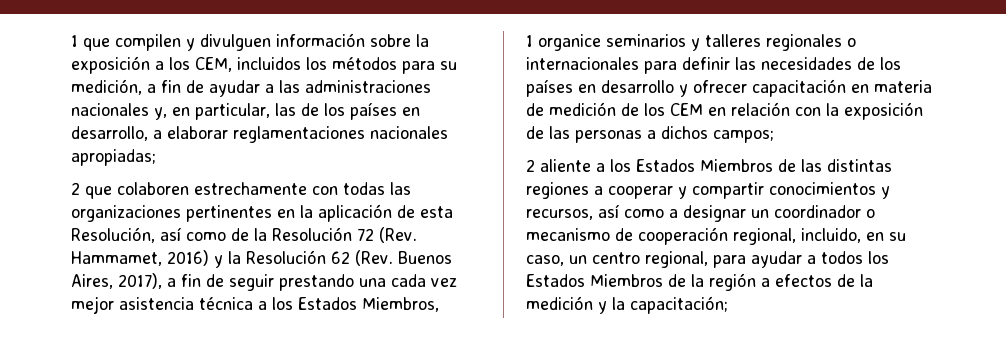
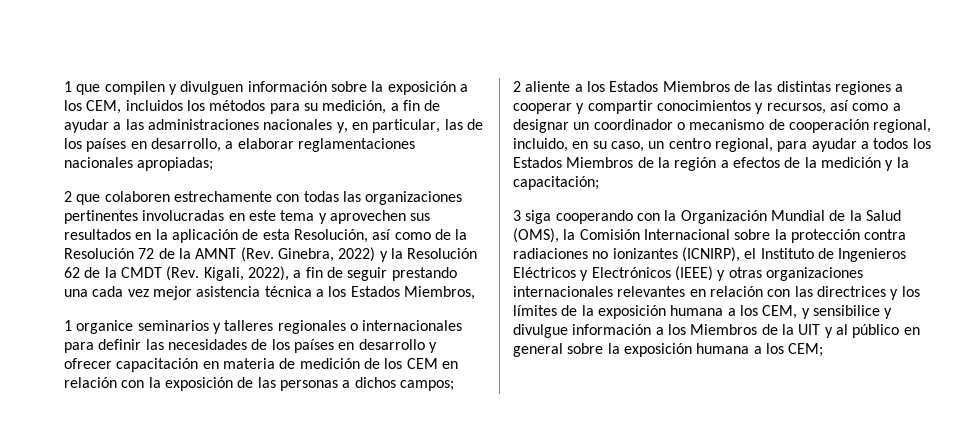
(272, 213) none -> [142,210,431,224] [64,229,131,240] involucradas en este tema y aprovechen sus resultados
[379,227,417,243] [71,250,452,268] [71,273,162,289] (Rev. Hammamet, 2016) y la Resolución 62 (Rev. Buenos Aires, 2017), -> [158,247,478,262] [64,266,289,281] de la AMNT (Rev. Ginebra, 2022) y la Resolución 62 de la CMDT (Rev. Kigali, 2022),
(728, 305) none -> [513,210,901,224] [513,228,907,243] [513,247,907,262] [513,266,863,281] [513,286,920,300] [513,305,893,319] [513,324,920,338] [513,343,824,357] // 3 siga cooperando con la Organización Mundial de la Salud (OMS), la Comisión Internacional sobre la protección contra radiaciones no ionizantes (ICNIRP), el Instituto de Ingenieros Eléctricos y Electrónicos (IEEE) y otras organizaciones internacionales relevantes en relación con las directrices y los límites de la exposición humana a los CEM, y sensibilice y divulgue información a los Miembros de la UIT y al público en general sobre la exposición humana a los CEM;

